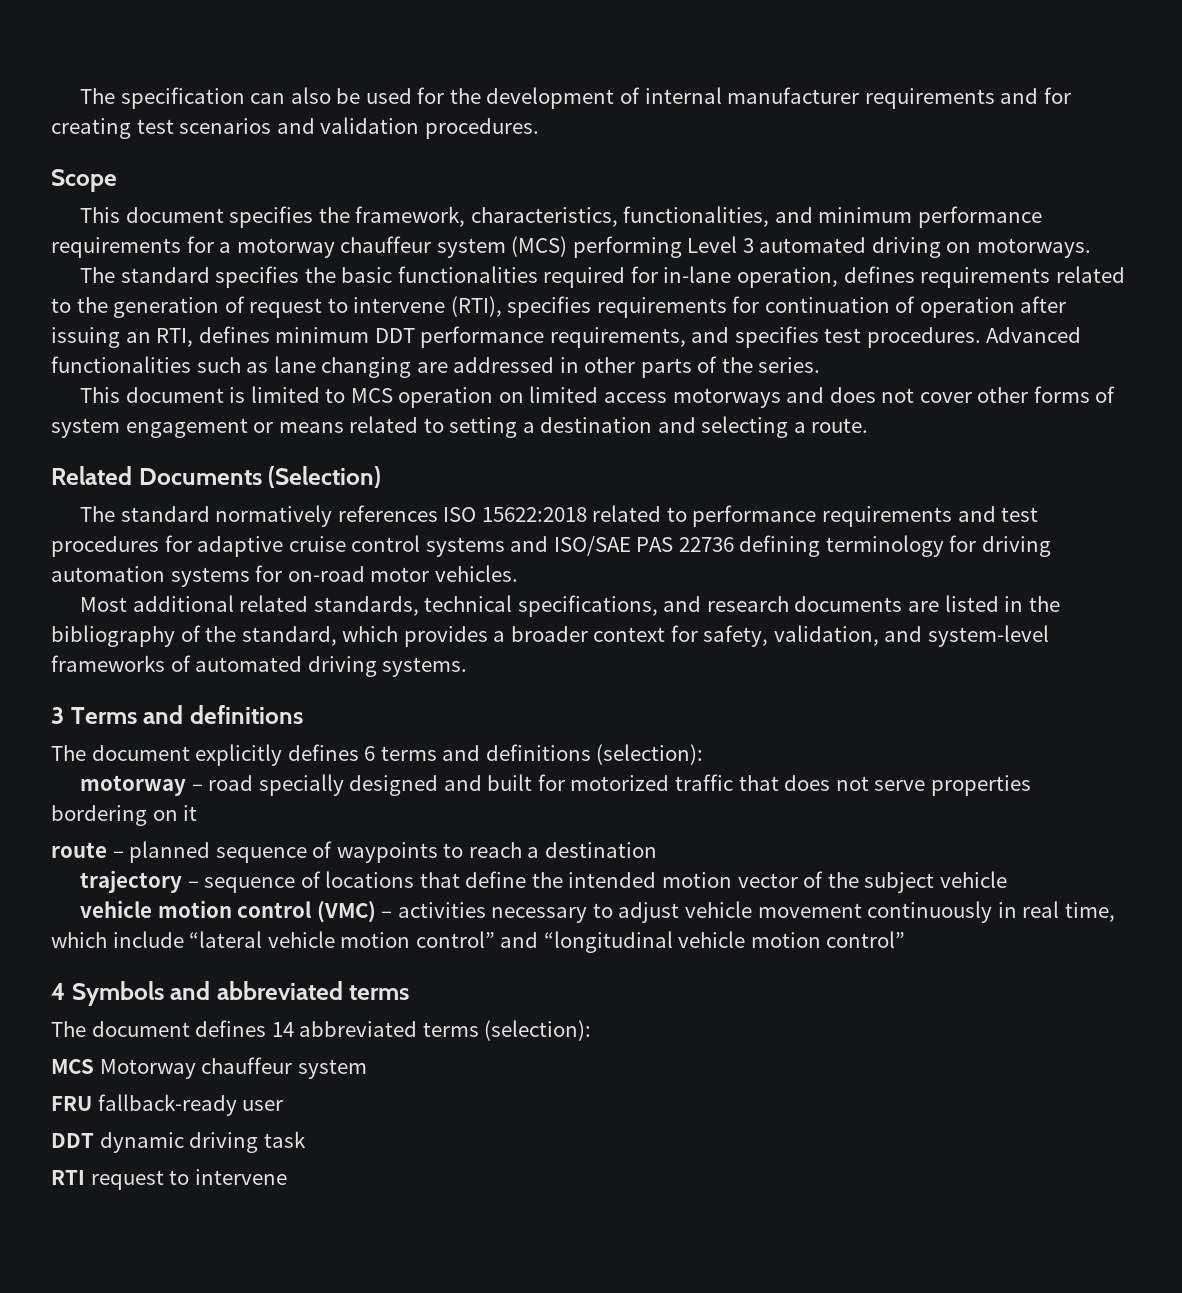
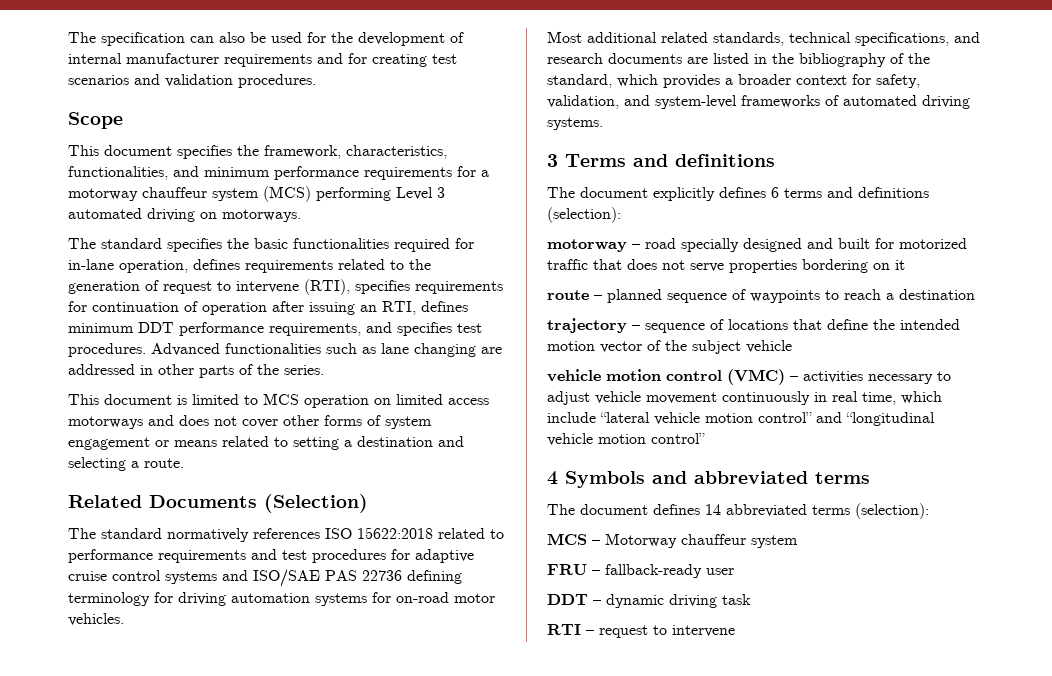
(94, 1066) none -> [592,540,600,545] –
(92, 1103) none -> [592,570,600,575] –
(94, 1140) none -> [593,600,601,605] –
(85, 1177) none -> [586,630,594,635] –

